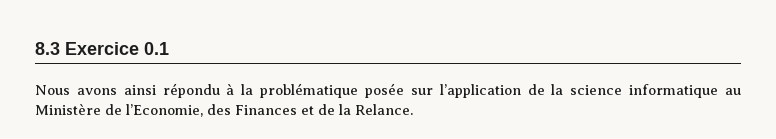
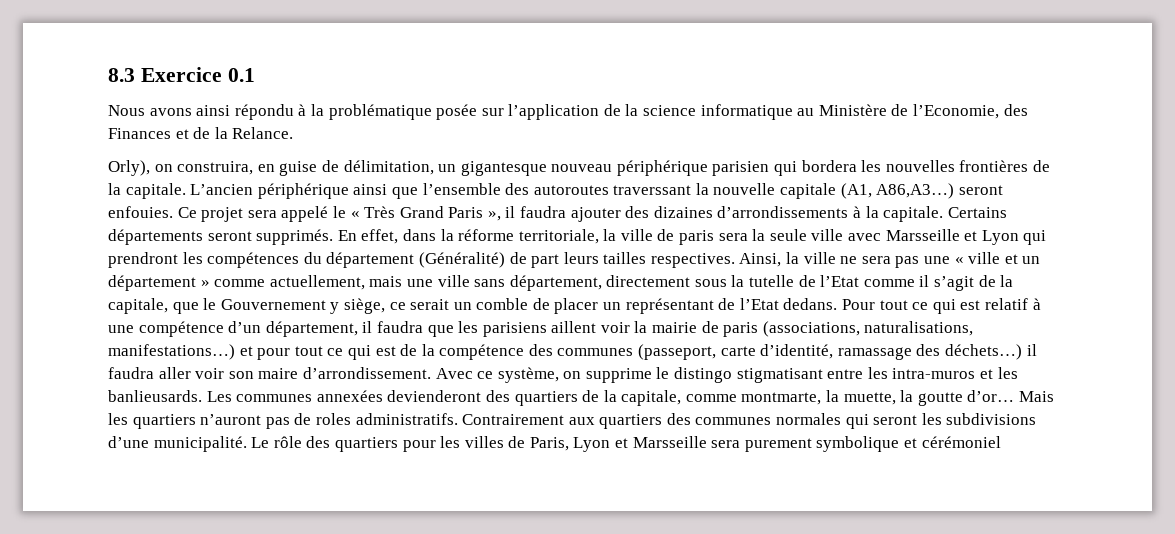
(413, 109) none -> [108,160,1051,176] [108,183,1003,199] [108,206,1007,222] [108,229,1047,245] [108,252,1041,268] [108,275,1014,291] [108,298,1041,314] [108,321,974,337] [108,344,1037,360] [108,367,1018,383] [108,390,1055,406] [108,413,1037,429] [108,436,1001,452] // Orly), on construira, en guise de délimitation, un gigantesque nouveau périphérique parisien qui bordera les nouvelles frontières de la capitale. L’ancien périphérique ainsi que l’ensemble des autoroutes traverssant la nouvelle capitale (A1, A86,A3…) seront enfouies. Ce projet sera appelé le « Très Grand Paris », il faudra ajouter des dizaines d’arrondissements à la capitale. Certains départements seront supprimés. En effet, dans la réforme territoriale, la ville de paris sera la seule ville avec Marsseille et Lyon qui prendront les compétences du département (Généralité) de part leurs tailles respectives. Ainsi, la ville ne sera pas une « ville et un département » comme actuellement, mais une ville sans département, directement sous la tutelle de l’Etat comme il s’agit de la capitale, que le Gouvernement y siège, ce serait un comble de placer un représentant de l’Etat dedans. Pour tout ce qui est relatif à une compétence d’un département, il faudra que les parisiens aillent voir la mairie de paris (associations, naturalisations, manifestations…) et pour tout ce qui est de la compétence des communes (passeport, carte d’identité, ramassage des déchets…) il faudra aller voir son maire d’arrondissement. Avec ce système, on supprime le distingo stigmatisant entre les intra-muros et les banlieusards. Les communes annexées devienderont des quartiers de la capitale, comme montmarte, la muette, la goutte d’or… Mais les quartiers n’auront pas de roles administratifs. Contrairement aux quartiers des communes normales qui seront les subdivisions d’une municipalité. Le rôle des quartiers pour les villes de Paris, Lyon et Marsseille sera purement symbolique et cérémoniel

